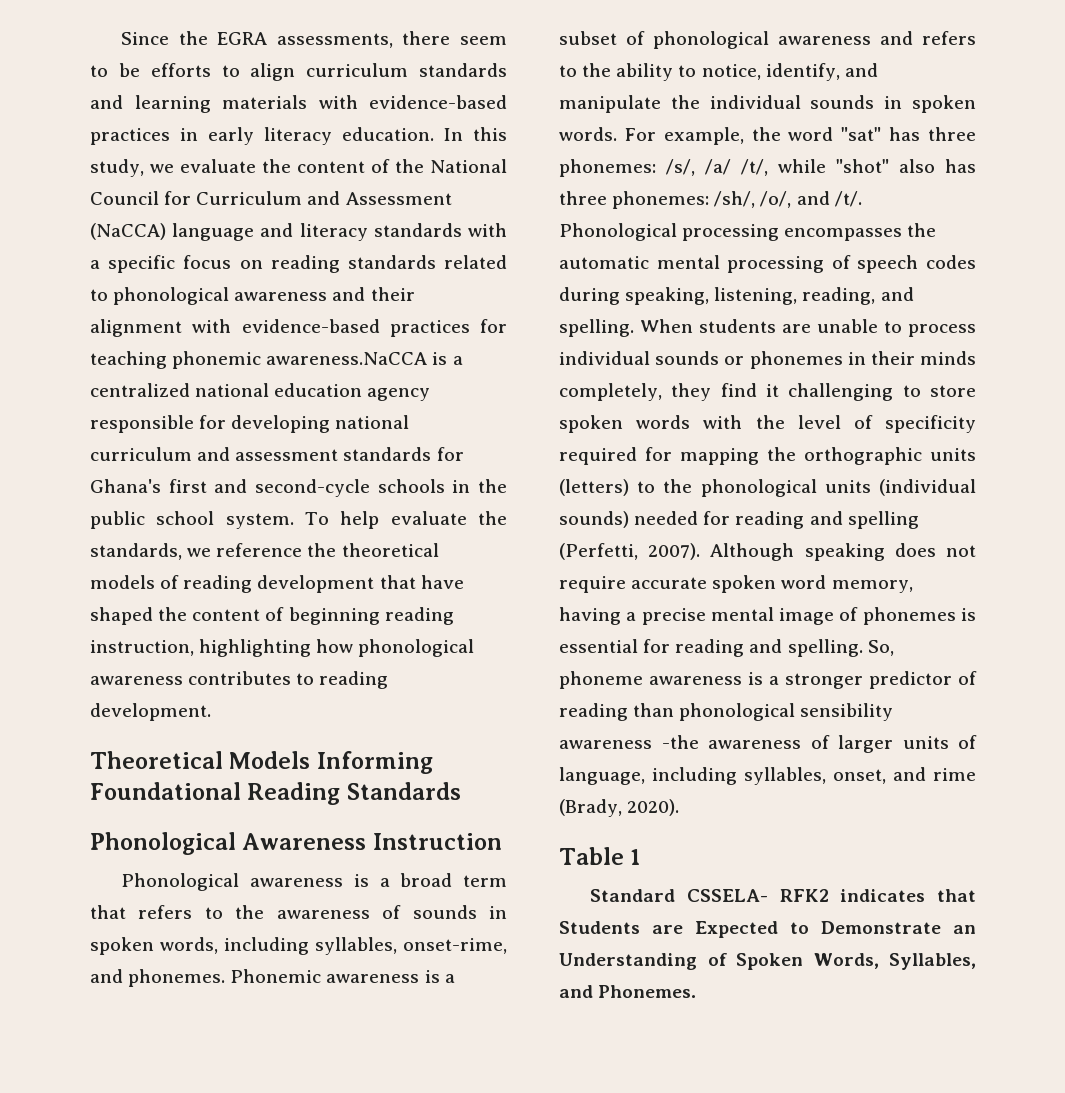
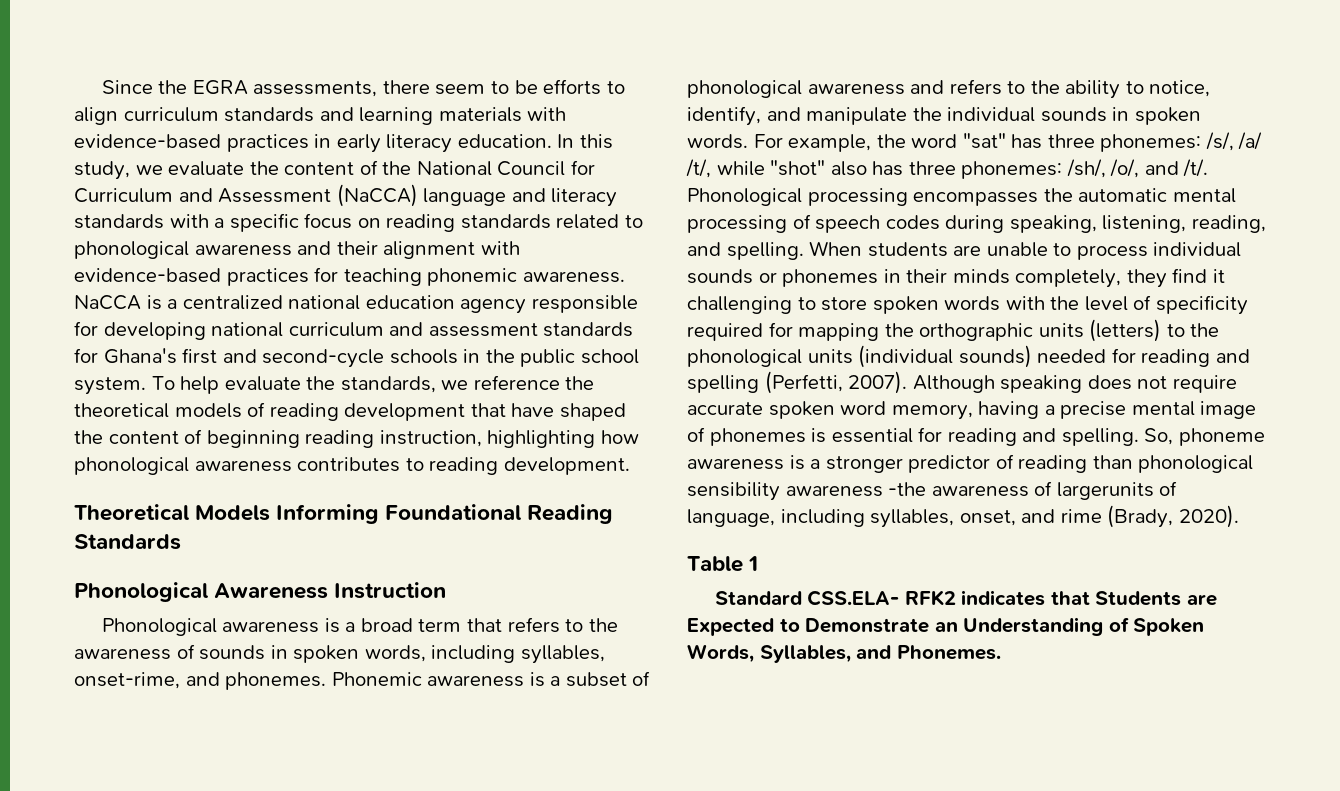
[266,352,428,365] awareness.NaCCA -> [522,271,625,283] [74,295,141,310] awareness. NaCCA
[838,735,949,753] larger units -> [1056,482,1154,500] largerunits
[686,889,768,902] CSSELA- -> [807,590,900,606] CSS.ELA-

